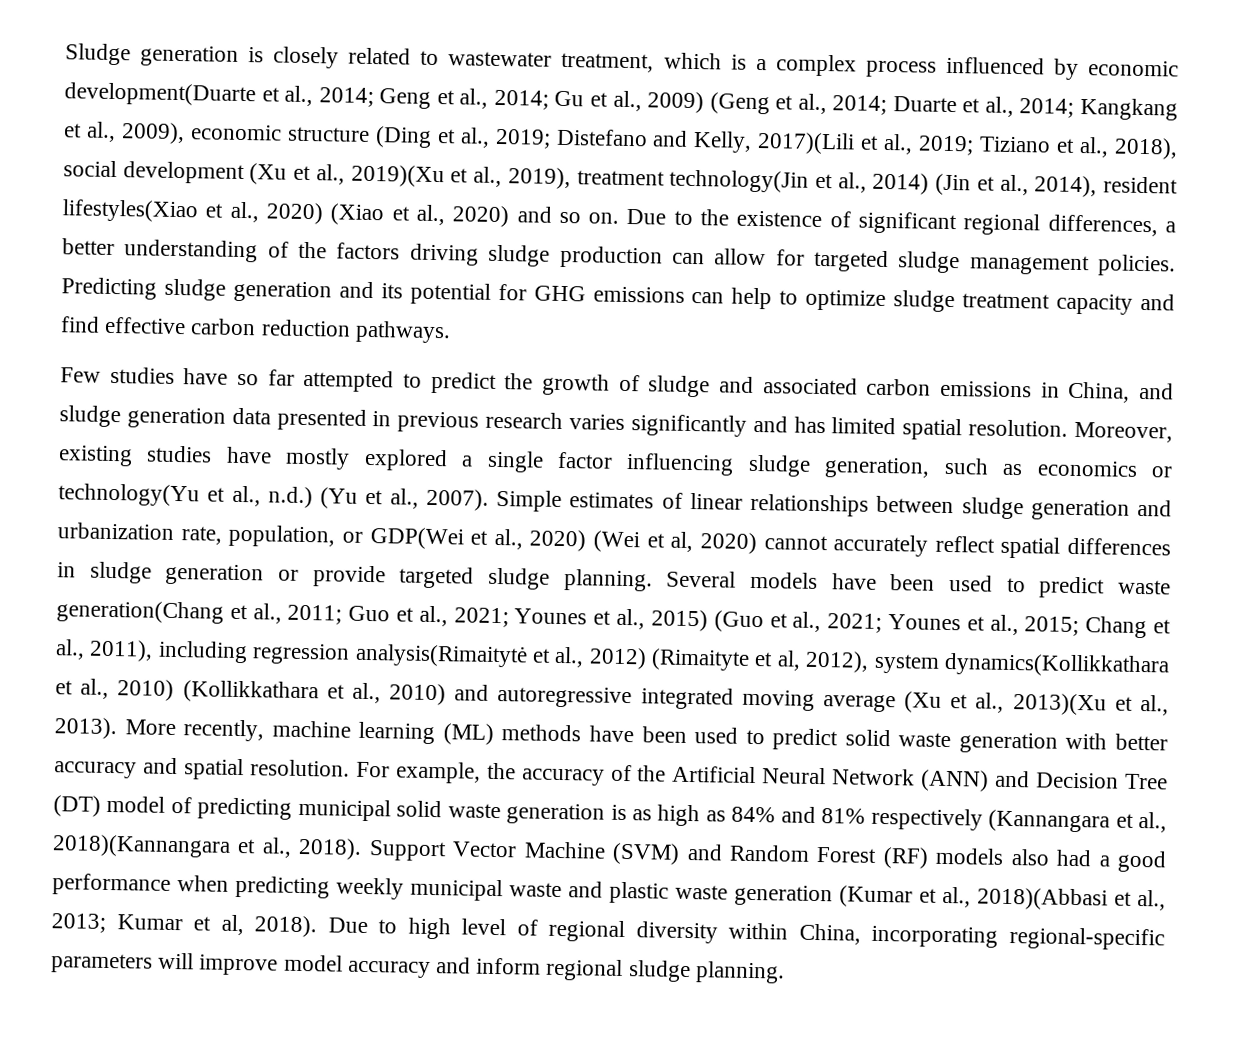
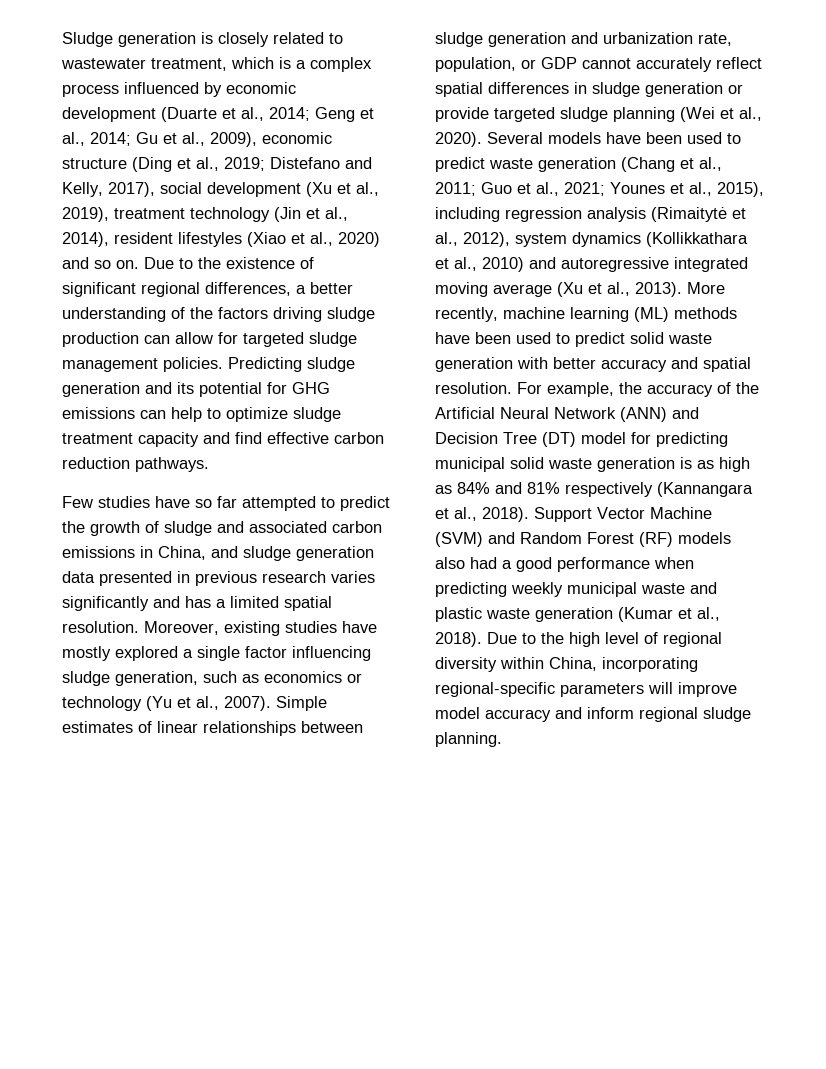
[64,82,256,107] development(Duarte -> [62,107,217,122] development (Duarte
[647,91,1178,121] [63,121,116,143] 2009) (Geng et al., 2014; Duarte et al., 2014; Kangkang et al., -> (205, 139) none
[757,131,1178,160] 2017)(Lili et al., 2019; Tiziano et al., 2018), -> [108,182,155,197] 2017),
[350,164,930,195] 2019)(Xu et al., 2019), treatment technology(Jin et al., 2014) -> [62,207,270,222] 2019), treatment technology
[62,199,323,225] lifestyles(Xiao et al., 2020) -> [178,232,242,247] lifestyles
(826, 425) none -> [216,599,226,608] a
[58,483,313,509] technology(Yu et al., n.d.) -> [62,696,142,711] technology
[369,527,757,555] GDP(Wei et al., 2020) (Wei et al, 2020) -> [541,57,577,69] GDP
[563,569,653,592] planning. -> [613,107,762,122] [435,132,482,147] planning (Wei et al., 2020).
[56,600,224,624] generation(Chang -> [538,157,675,172] generation (Chang
[650,609,1172,639] [55,639,1170,678] [55,678,175,701] 2015) (Guo et al., 2021; Younes et al., 2015; Chang et al., 2011), including regression analysis(Rimaitytė et al., 2012) (Rimaityte et al, 2012), system dynamics(Kollikkathara et al., 2010) -> [717,182,764,197] [435,207,746,222] [435,232,641,247] 2015), including regression analysis (Rimaitytė et al., 2012), system dynamics
[1012,693,1169,716] 2013)(Xu et al., -> (630, 289) none
[170,796,192,814] of -> [631,432,651,444] for
[52,834,292,858] 2018)(Kannangara et al., -> (477, 514) none
[977,887,1166,911] [51,913,244,936] 2018)(Abbasi et al., 2013; Kumar et al, -> (720, 614) none
(398, 926) none -> [541,632,564,644] the

